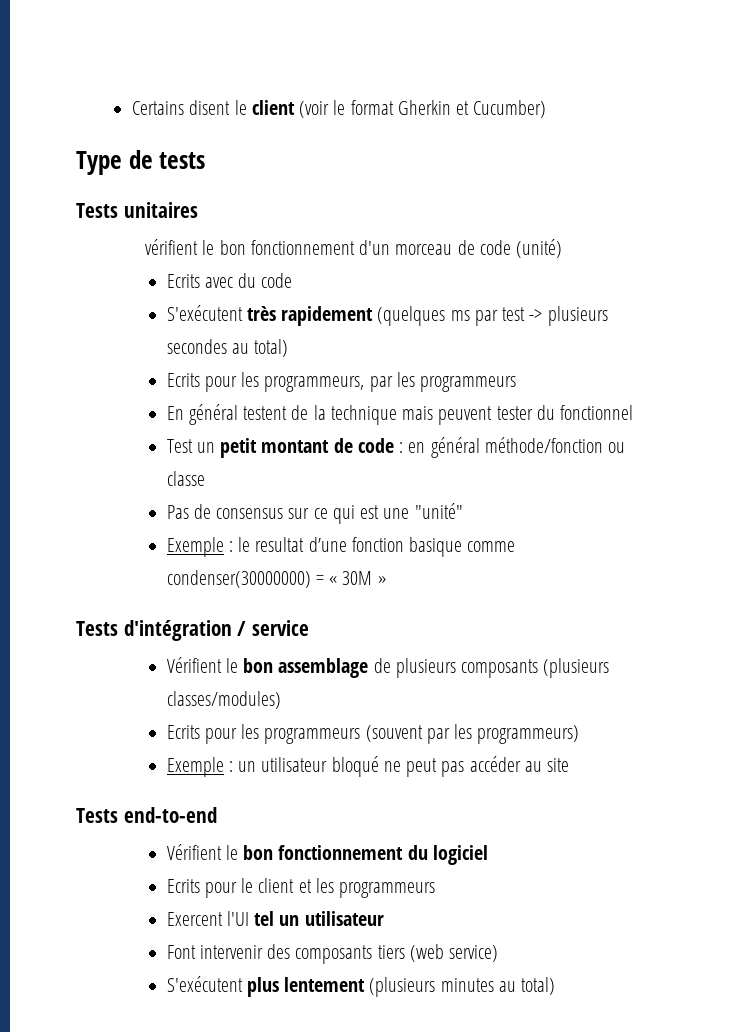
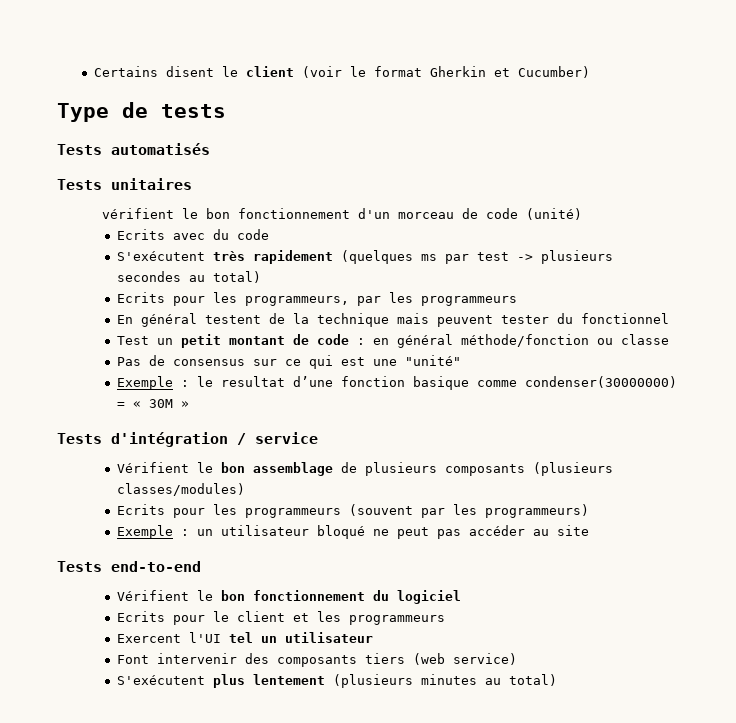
(206, 160) none -> [57,143,210,155] // Tests automatisés

